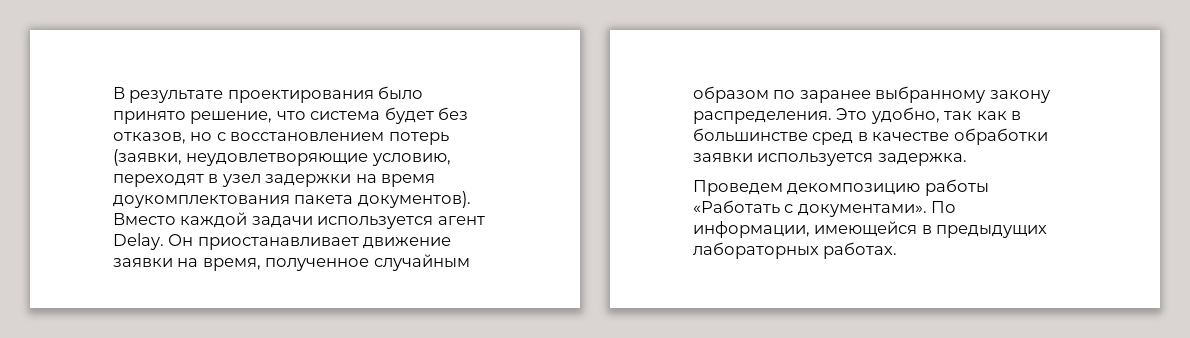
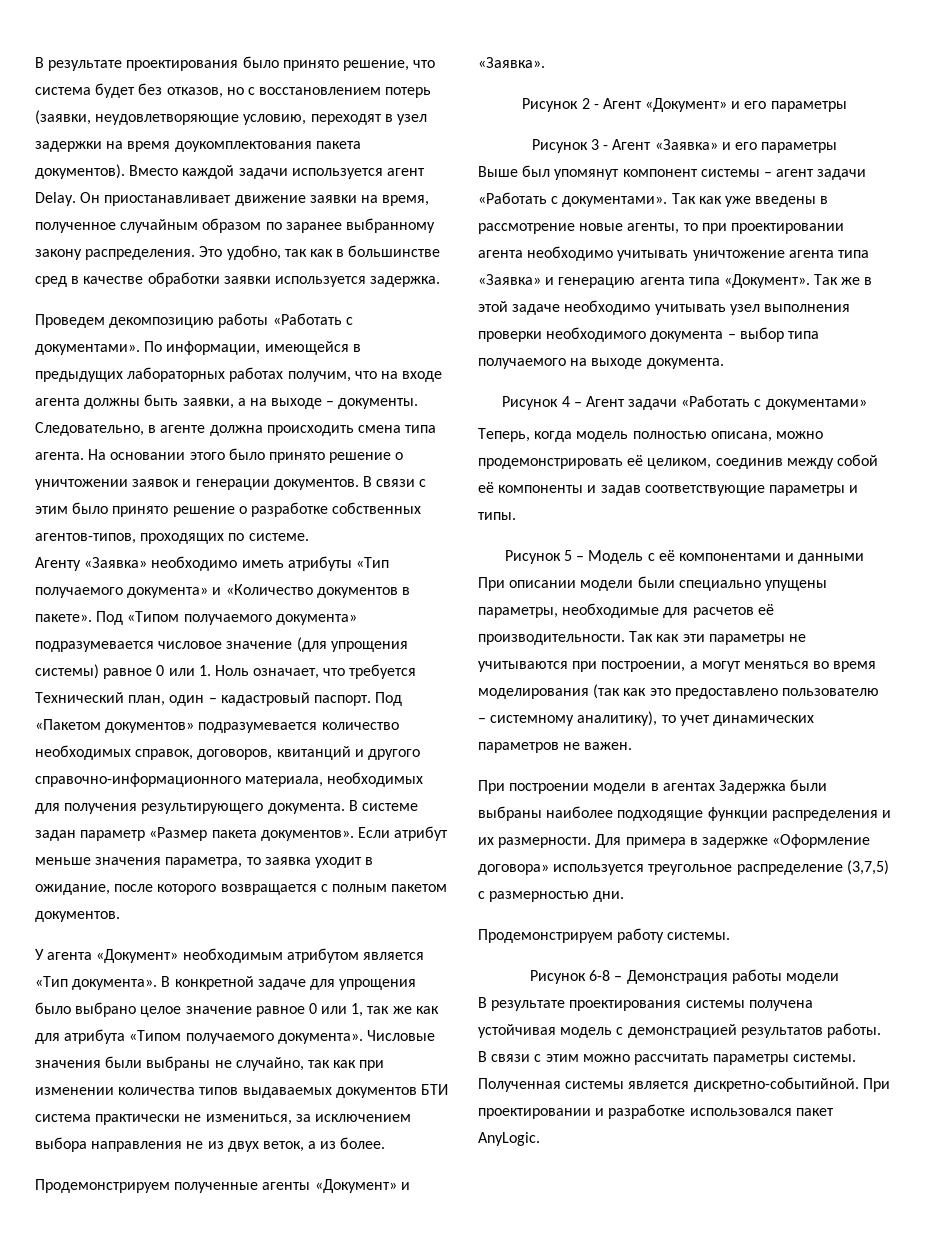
[823,242,898,259] работах. -> [229,367,443,382] [35,394,419,409] [35,422,437,436] [35,448,404,463] [35,476,427,490] [35,502,422,517] [35,533,309,544] [35,556,389,571] [35,584,410,598] [35,611,357,625] [35,637,408,652] [35,664,417,679] [35,692,403,706] [35,719,399,733] [35,745,420,760] [35,772,424,787] [35,800,418,814] [35,826,449,841] [35,857,374,868] [35,884,448,895] [35,911,120,922] [35,948,424,963] [35,976,417,990] [35,1002,439,1017] [35,1029,435,1044] [35,1056,385,1071] [35,1084,448,1098] [35,1114,411,1125] [35,1137,386,1152] [35,1179,410,1193] [478,57,545,68] [522,98,847,112] [531,139,838,153] [478,165,867,180] [478,192,829,207] [478,223,844,234] [478,246,869,261] [478,274,873,288] [478,300,850,315] [478,327,819,342] [478,358,724,369] [502,395,867,410] [478,428,823,442] [478,454,878,469] [478,482,859,496] [478,512,516,520] [504,550,865,564] [478,576,827,591] [478,603,774,618] [478,631,806,645] [478,661,877,672] [478,684,879,699] [478,711,814,726] [478,742,633,753] [478,779,828,794] [478,806,891,821] [478,834,871,848] [478,860,889,875] [478,891,625,902] [478,928,731,943] [530,969,839,984] [478,997,813,1011] [478,1023,881,1038] [478,1051,857,1065] [478,1077,890,1092] [478,1104,834,1119] [478,1132,540,1146] работах получим, что на входе агента должны быть заявки, а на выходе – документы. Следовательно, в агенте должна происходить смена типа агента. На основании этого было принято решение о уничтожении заявок и генерации документов. В связи с этим было принято решение о разработке собственных агентов-типов, проходящих по системе. // Агенту «Заявка» необходимо иметь атрибуты «Тип получаемого документа» и «Количество документов в пакете». Под «Типом получаемого документа» подразумевается числовое значение (для упрощения системы) равное 0 или 1. Ноль означает, что требуется Технический план, один – кадастровый паспорт. Под «Пакетом документов» подразумевается количество необходимых справок, договоров, квитанций и другого справочно-информационного материала, необходимых для получения результирующего документа. В системе задан параметр «Размер пакета документов». Если атрибут меньше значения параметра, то заявка уходит в ожидание, после которого возвращается с полным пакетом документов. // У агента «Документ» необходимым атрибутом является «Тип документа». В конкретной задаче для упрощения было выбрано целое значение равное 0 или 1, так же как для атрибута «Типом получаемого документа». Числовые значения были выбраны не случайно, так как при изменении количества типов выдаваемых документов БТИ система практически не измениться, за исключением выбора направления не из двух веток, а из более. // Продемонстрируем полученные агенты «Документ» и «Заявка». // Рисунок 2 - Агент «Документ» и его параметры // Рисунок 3 - Агент «Заявка» и его параметры // Выше был упомянут компонент системы – агент задачи «Работать с документами». Так как уже введены в рассмотрение новые агенты, то при проектировании агента необходимо учитывать уничтожение агента типа «Заявка» и генерацию агента типа «Документ». Так же в этой задаче необходимо учитывать узел выполнения проверки необходимого документа – выбор типа получаемого на выходе документа. // Рисунок 4 – Агент задачи «Работать с документами» // Теперь, когда модель полностью описана, можно продемонстрировать её целиком, соединив между собой её компоненты и задав соответствующие параметры и типы. // Рисунок 5 – Модель с её компонентами и данными // При описании модели были специально упущены параметры, необходимые для расчетов её производительности. Так как эти параметры не учитываются при построении, а могут меняться во время моделирования (так как это предоставлено пользователю – системному аналитику), то учет динамических параметров не важен. // При построении модели в агентах Задержка были выбраны наиболее подходящие функции распределения и их размерности. Для примера в задержке «Оформление договора» используется треугольное распределение (3,7,5) с размерностью дни. // Продемонстрируем работу системы. // Рисунок 6-8 – Демонстрация работы модели // В результате проектирования системы получена устойчивая модель с демонстрацией результатов работы. В связи с этим можно рассчитать параметры системы. Полученная системы является дискретно-событийной. При проектировании и разработке использовался пакет AnyLogic.

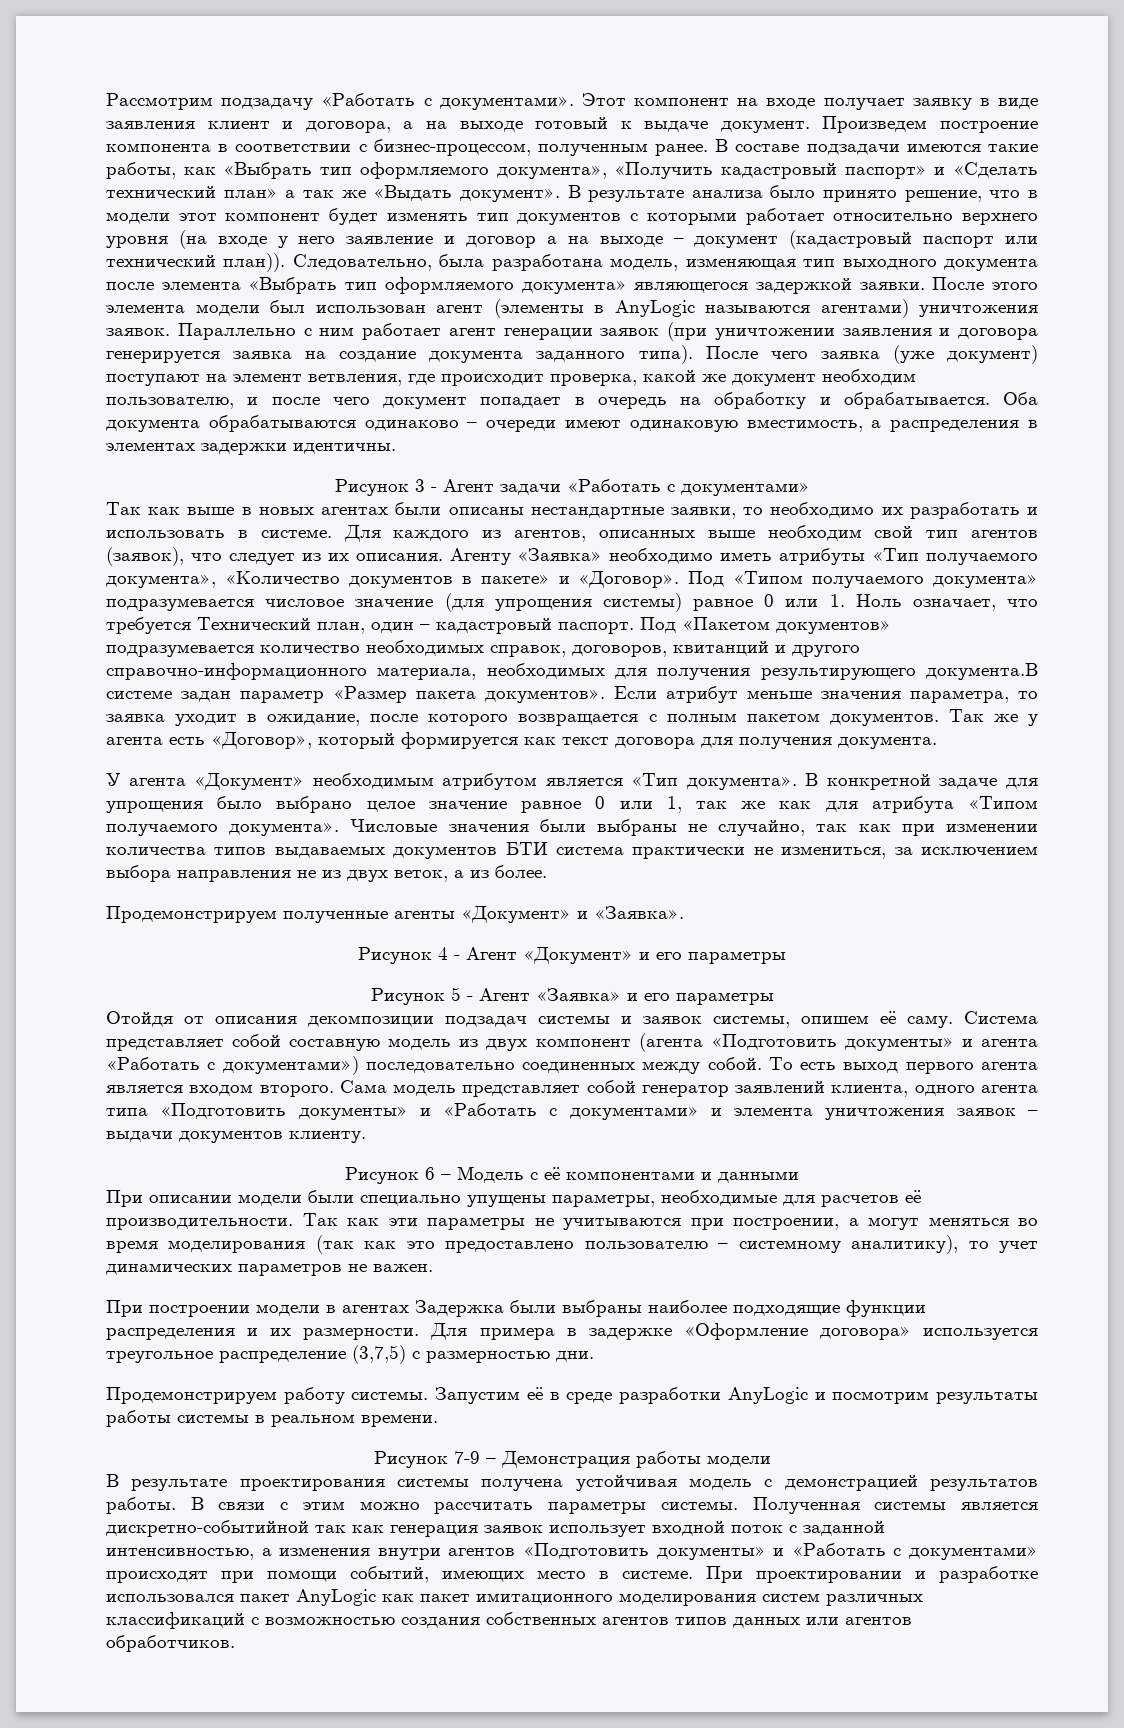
[35,57,239,71] В результате проектирования -> [106,93,1038,110] [106,116,1038,133] [106,139,1038,156] [106,162,1038,179] [106,185,763,202] Рассмотрим подзадачу «Работать с документами». Этот компонент на входе получает заявку в виде заявления клиент и договора, а на выходе готовый к выдаче документ. Произведем построение компонента в соответствии с бизнес-процессом, полученным ранее. В составе подзадачи имеются такие работы, как «Выбрать тип оформляемого документа», «Получить кадастровый паспорт» и «Сделать технический план» а так же «Выдать документ». В результате анализа
[35,83,432,98] [35,110,427,125] [35,141,361,152] [35,164,425,179] [35,192,430,206] [35,218,435,233] [35,245,441,260] [35,272,441,287] [35,313,353,328] [35,341,361,355] [35,367,443,382] [35,394,419,409] [35,422,437,436] [35,448,404,463] [35,476,427,490] [35,502,422,517] [35,533,309,544] система будет без отказов, но с восстановлением потерь (заявки, неудовлетворяющие условию, переходят в узел задержки на время доукомплектования пакета документов). Вместо каждой задачи используется агент Delay. Он приостанавливает движение заявки на время, полученное случайным образом по заранее выбранному закону распределения. Это удобно, так как в большинстве сред в качестве обработки заявки используется задержка. // Проведем декомпозицию работы «Работать с документами». По информации, имеющейся в предыдущих лабораторных работах получим, что на входе агента должны быть заявки, а на выходе – документы. Следовательно, в агенте должна происходить смена типа агента. На основании этого было принято решение о уничтожении заявок и генерации документов. В связи с этим было принято решение о разработке собственных агентов-типов, проходящих по системе. // -> [1028,190,1038,198] [106,208,1038,225] [106,230,1038,249] [106,253,1038,272] [106,277,1039,294] [106,299,1038,318] [106,322,1038,341] [106,345,1038,364] [106,369,916,386] [106,392,1038,409] [106,415,1038,432] [106,442,396,455] [334,479,810,496] [106,502,1038,519] [106,525,1038,542] [106,547,443,566] в модели этот компонент будет изменять тип документов с которыми работает относительно верхнего уровня (на входе у него заявление и договор а на выходе – документ (кадастровый паспорт или технический план)). Следовательно, была разработана модель, изменяющая тип выходного документа после элемента «Выбрать тип оформляемого документа» являющегося задержкой заявки. После этого элемента модели был использован агент (элементы в AnyLogic называются агентами) уничтожения заявок. Параллельно с ним работает агент генерации заявок (при уничтожении заявления и договора генерируется заявка на создание документа заданного типа). После чего заявка (уже документ) поступают на элемент ветвления, где происходит проверка, какой же документ необходим пользователю, и после чего документ попадает в очередь на обработку и обрабатывается. Оба документа обрабатываются одинаково – очереди имеют одинаковую вместимость, а распределения в элементах задержки идентичны. // Рисунок 3 - Агент задачи «Работать с документами» // Так как выше в новых агентах были описаны нестандартные заявки, то необходимо их разработать и использовать в системе. Для каждого из агентов, описанных выше необходим свой тип агентов (заявок), что следует из их описания.
[127,587,222,598] документа» и -> [106,574,216,588] документа»,
[35,614,92,622] пакете». -> [480,571,680,588] пакете» и «Договор».
[267,800,358,814] документа. В -> [926,663,1038,680] документа.В
(120, 916) none -> [948,709,1039,726] [106,732,937,749] Так же у агента есть «Договор», который формируется как текст договора для получения документа.
[581,98,590,109] 2 -> [438,947,448,960] 4
[591,139,600,150] 3 -> [450,987,461,1001] 5
[478,165,867,180] [478,192,829,207] [478,223,844,234] [478,246,869,261] [478,274,873,288] [478,300,850,315] [478,327,819,342] [478,358,724,369] [502,395,867,410] [478,428,823,442] [478,454,878,469] [478,482,859,496] [478,512,516,520] [504,550,572,564] Выше был упомянут компонент системы – агент задачи «Работать с документами». Так как уже введены в рассмотрение новые агенты, то при проектировании агента необходимо учитывать уничтожение агента типа «Заявка» и генерацию агента типа «Документ». Так же в этой задаче необходимо учитывать узел выполнения проверки необходимого документа – выбор типа получаемого на выходе документа. // Рисунок 4 – Агент задачи «Работать с документами» // Теперь, когда модель полностью описана, можно продемонстрировать её целиком, соединив между собой её компоненты и задав соответствующие параметры и типы. // Рисунок 5 -> [106,1011,1038,1028] [106,1033,1038,1052] [106,1056,1038,1075] [106,1080,1038,1097] [106,1103,1038,1120] [106,1130,366,1143] [345,1167,435,1184] Отойдя от описания декомпозиции подзадач системы и заявок системы, опишем её саму. Система представляет собой составную модель из двух компонент (агента «Подготовить документы» и агента «Работать с документами») последовательно соединенных между собой. То есть выход первого агента является входом второго. Сама модель представляет собой генератор заявлений клиента, одного агента типа «Подготовить документы» и «Работать с документами» и элемента уничтожения заявок – выдачи документов клиенту. // Рисунок 6
[530,970,611,984] // Рисунок 6-8 -> [435,1387,1038,1404] [106,1410,438,1427] [373,1451,480,1468] Запустим её в среде разработки AnyLogic и посмотрим результаты работы системы в реальном времени. // Рисунок 7-9
[693,1077,859,1092] дискретно-событийной. -> [106,1520,885,1537] [106,1543,1038,1560] [106,1566,693,1583] дискретно-событийной так как генерация заявок использует входной поток с заданной интенсивностью, а изменения внутри агентов «Подготовить документы» и «Работать с документами» происходят при помощи событий, имеющих место в системе.
[478,1132,540,1146] AnyLogic. -> [296,1589,923,1606] [106,1612,912,1629] [106,1635,235,1652] AnyLogic как пакет имитационного моделирования систем различных классификаций с возможностью создания собственных агентов типов данных или агентов обработчиков.

